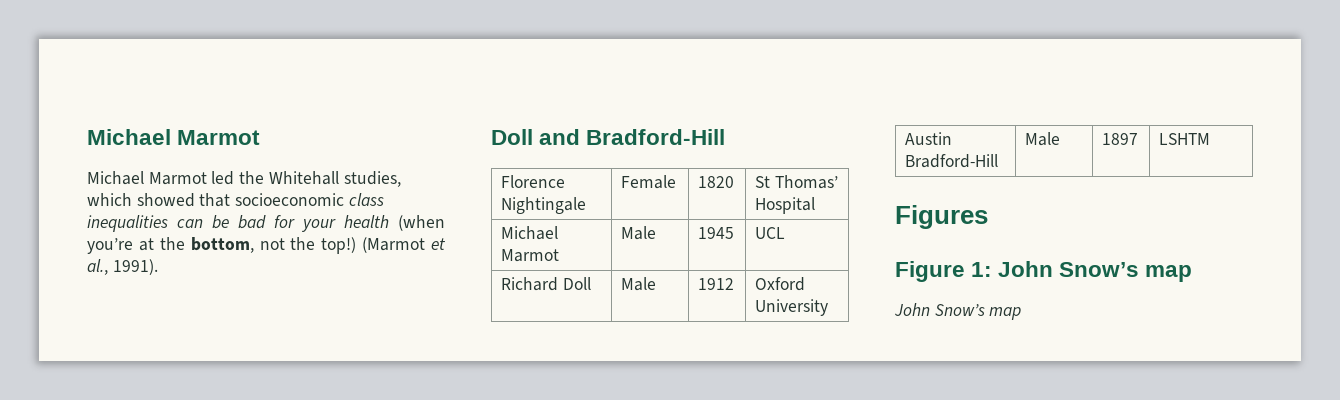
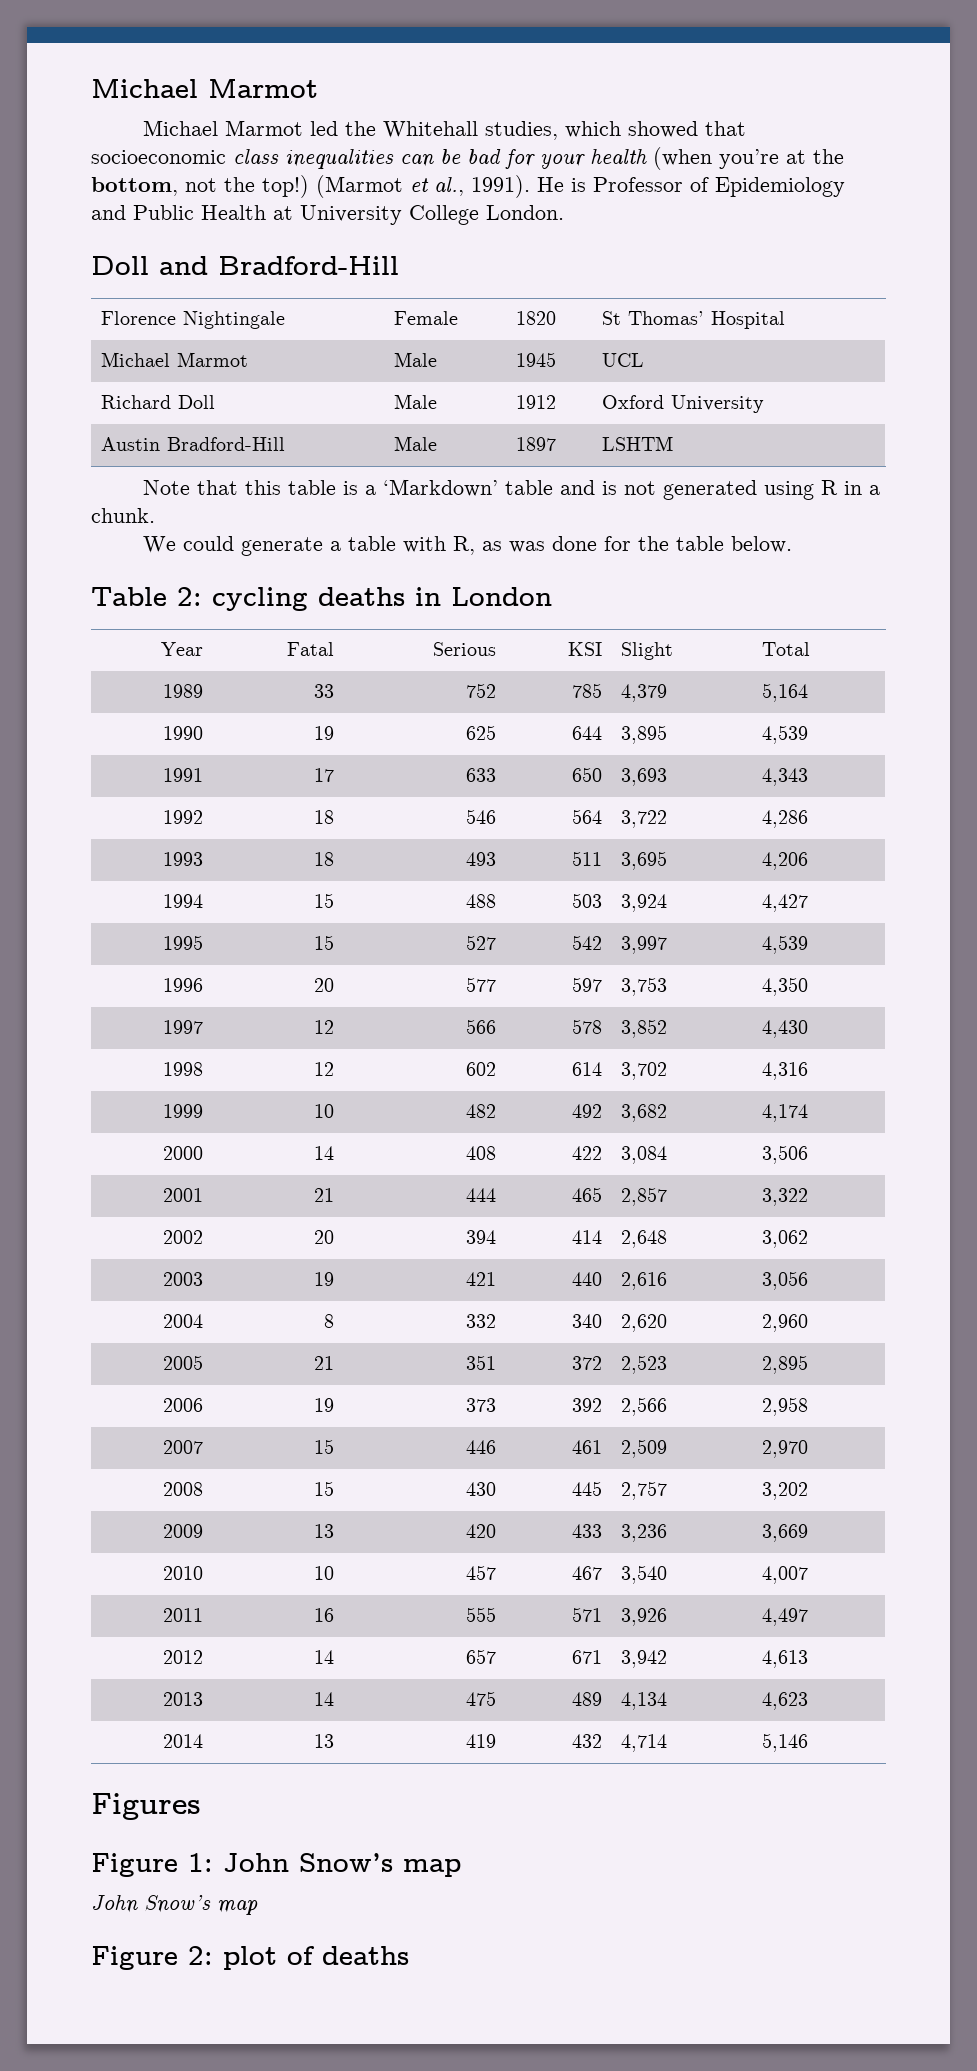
(158, 267) none -> [537,177,845,197] [91,205,564,225] He is Professor of Epidemiology and Public Health at University College London.
(1211, 139) none -> [143,479,881,500] [91,508,155,523] [143,536,793,556] [91,587,552,611] [161,642,204,656] [287,642,335,656] [433,642,497,656] [568,642,603,656] [620,642,673,660] [761,642,810,656] [163,684,204,698] [314,684,335,698] [466,683,497,698] [572,683,603,698] [620,684,667,702] [761,683,808,702] [163,726,204,740] [314,726,335,740] [466,725,497,740] [572,726,603,740] [620,725,667,744] [761,725,808,744] [163,768,204,782] [314,768,335,782] [466,768,497,782] [572,767,603,782] [620,768,667,786] [761,768,808,786] [163,810,204,824] [314,810,335,824] [466,809,497,824] [572,809,603,824] [620,810,667,828] [761,810,808,828] [163,852,204,866] [314,852,335,866] [466,852,497,866] [572,851,603,866] [620,851,667,870] [761,852,808,870] [163,894,204,908] [314,893,335,908] [466,894,497,908] [572,893,603,908] [620,894,667,912] [761,894,808,912] [163,935,204,950] [314,935,335,950] [466,935,497,950] [572,935,603,950] [620,936,667,954] [761,935,808,954] [163,978,204,992] [314,978,335,992] [466,977,497,992] [572,977,603,992] [620,977,667,996] [761,977,808,996] [163,1020,204,1034] [314,1020,335,1034] [466,1019,497,1034] [572,1019,603,1034] [620,1019,667,1038] [761,1020,808,1038] [163,1062,204,1076] [314,1062,335,1076] [466,1062,497,1076] [572,1062,603,1076] [620,1062,667,1080] [761,1062,808,1080] [163,1104,204,1118] [314,1104,335,1118] [466,1104,497,1118] [572,1104,603,1118] [620,1104,667,1122] [761,1104,808,1122] [163,1146,204,1160] [314,1146,335,1160] [466,1146,497,1160] [572,1146,603,1160] [620,1146,667,1164] [761,1145,808,1164] [163,1188,204,1202] [314,1188,335,1202] [466,1188,497,1202] [572,1187,603,1202] [620,1187,667,1206] [761,1188,808,1206] [163,1230,204,1244] [314,1230,335,1244] [466,1230,497,1244] [572,1230,603,1244] [620,1230,667,1248] [761,1230,808,1248] [163,1272,204,1286] [314,1272,335,1286] [466,1272,497,1286] [572,1272,603,1286] [620,1272,667,1290] [761,1271,808,1290] [163,1314,204,1328] [324,1314,335,1328] [466,1314,497,1328] [572,1314,603,1328] [620,1314,667,1332] [761,1314,808,1332] [163,1355,204,1370] [314,1356,335,1370] [466,1355,497,1370] [572,1356,603,1370] [620,1355,667,1374] [761,1355,808,1374] [163,1398,204,1412] [314,1398,335,1412] [466,1398,497,1412] [572,1398,603,1412] [620,1397,667,1416] [761,1397,808,1416] [163,1440,204,1454] [314,1439,335,1454] [466,1440,497,1454] [572,1440,603,1454] [620,1439,667,1458] [761,1440,808,1458] [163,1482,204,1496] [314,1481,335,1496] [466,1482,497,1496] [572,1481,603,1496] [620,1481,667,1500] [761,1482,808,1500] [163,1524,204,1538] [314,1524,335,1538] [466,1524,497,1538] [572,1524,603,1538] [620,1524,667,1542] [761,1524,808,1542] [163,1566,204,1580] [314,1566,335,1580] [466,1565,497,1580] [572,1566,603,1580] [620,1565,667,1584] [761,1566,808,1584] [163,1608,204,1622] [314,1608,335,1622] [466,1607,497,1622] [572,1607,603,1622] [620,1608,667,1626] [761,1608,808,1626] [163,1650,204,1664] [314,1650,335,1664] [466,1649,497,1664] [572,1650,603,1664] [620,1650,667,1668] [761,1650,808,1668] [163,1692,204,1706] [314,1692,335,1706] [466,1691,497,1706] [572,1692,603,1706] [620,1692,667,1710] [761,1692,808,1710] [163,1734,204,1748] [314,1734,335,1748] [466,1734,497,1748] [572,1734,603,1748] [620,1734,667,1752] [761,1733,808,1752] // Note that this table is a ‘Markdown’ table and is not generated using R in a chunk. // We could generate a table with R, as was done for the table below. // Table 2: cycling deaths in London // Year | Fatal | Serious | KSI | Slight | Total // 1989 | 33 | 752 | 785 | 4,379 | 5,164 // 1990 | 19 | 625 | 644 | 3,895 | 4,539 // 1991 | 17 | 633 | 650 | 3,693 | 4,343 // 1992 | 18 | 546 | 564 | 3,722 | 4,286 // 1993 | 18 | 493 | 511 | 3,695 | 4,206 // 1994 | 15 | 488 | 503 | 3,924 | 4,427 // 1995 | 15 | 527 | 542 | 3,997 | 4,539 // 1996 | 20 | 577 | 597 | 3,753 | 4,350 // 1997 | 12 | 566 | 578 | 3,852 | 4,430 // 1998 | 12 | 602 | 614 | 3,702 | 4,316 // 1999 | 10 | 482 | 492 | 3,682 | 4,174 // 2000 | 14 | 408 | 422 | 3,084 | 3,506 // 2001 | 21 | 444 | 465 | 2,857 | 3,322 // 2002 | 20 | 394 | 414 | 2,648 | 3,062 // 2003 | 19 | 421 | 440 | 2,616 | 3,056 // 2004 | 8 | 332 | 340 | 2,620 | 2,960 // 2005 | 21 | 351 | 372 | 2,523 | 2,895 // 2006 | 19 | 373 | 392 | 2,566 | 2,958 // 2007 | 15 | 446 | 461 | 2,509 | 2,970 // 2008 | 15 | 430 | 445 | 2,757 | 3,202 // 2009 | 13 | 420 | 433 | 3,236 | 3,669 // 2010 | 10 | 457 | 467 | 3,540 | 4,007 // 2011 | 16 | 555 | 571 | 3,926 | 4,497 // 2012 | 14 | 657 | 671 | 3,942 | 4,613 // 2013 | 14 | 475 | 489 | 4,134 | 4,623 // 2014 | 13 | 419 | 432 | 4,714 | 5,146
(1022, 313) none -> [91,1946,409,1970] // Figure 2: plot of deaths

